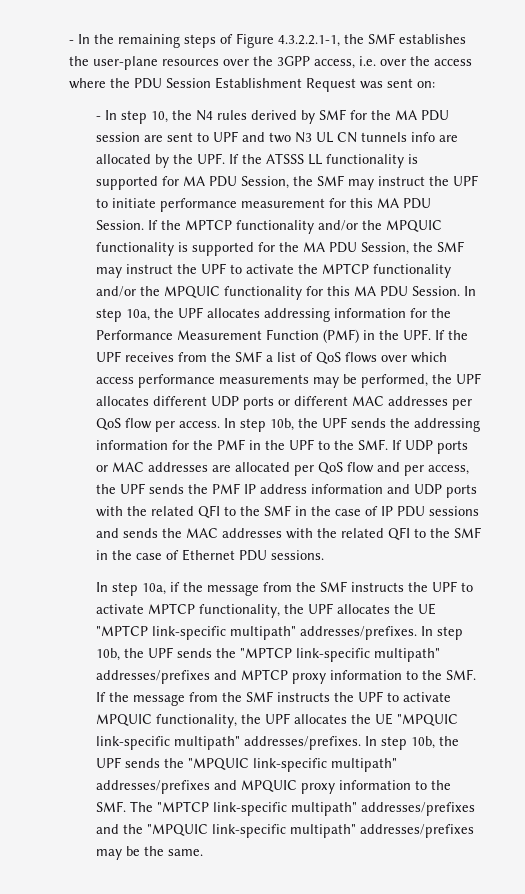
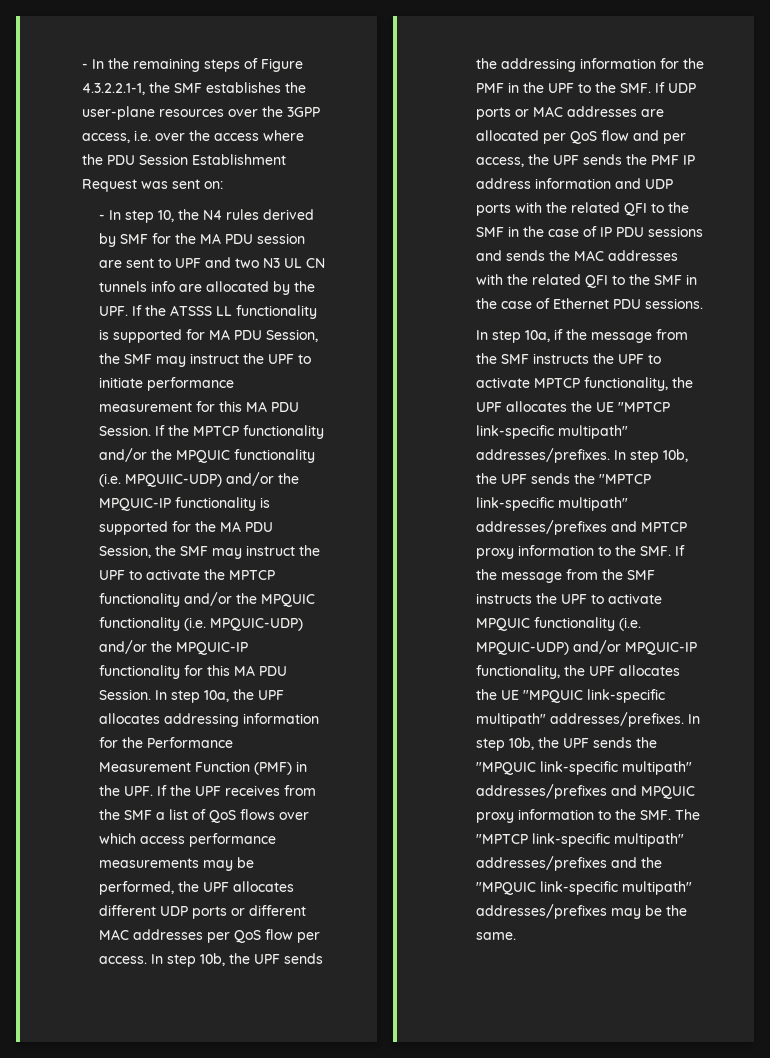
(175, 249) none -> [98,472,299,487] [98,497,256,511] (i.e. MPQUIIC-UDP) and/or the MPQUIC-IP functionality
(303, 293) none -> [183,617,303,631] [98,640,248,655] [98,665,180,679] (i.e. MPQUIC-UDP) and/or the MPQUIC-IP functionality
(153, 720) none -> [533,617,641,631] [475,640,697,655] functionality (i.e. MPQUIC-UDP) and/or MPQUIC-IP

